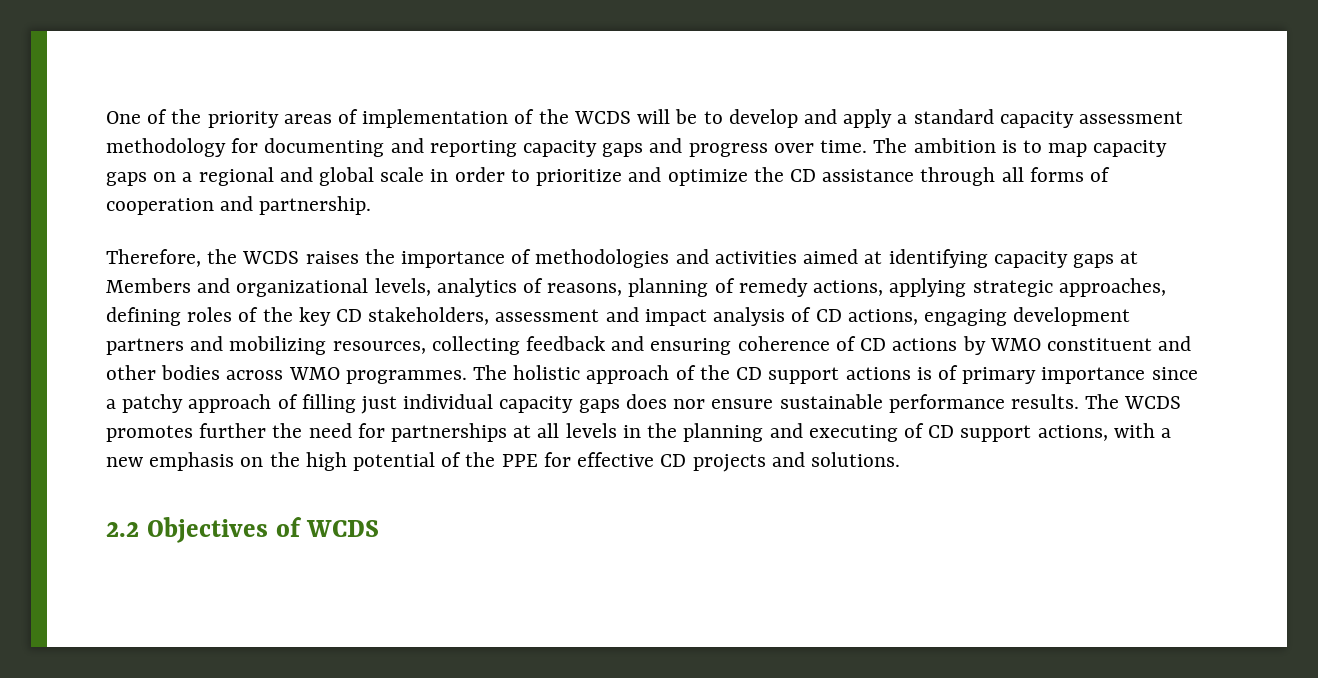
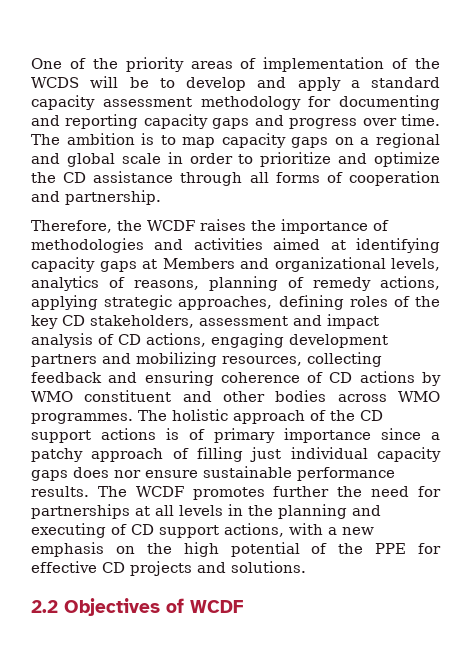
[242,251,300,264] WCDS -> [147,220,195,231] WCDF
[1124,396,1182,409] WCDS -> [135,486,184,497] WCDF
[306,520,380,537] WCDS -> [190,600,243,613] WCDF

